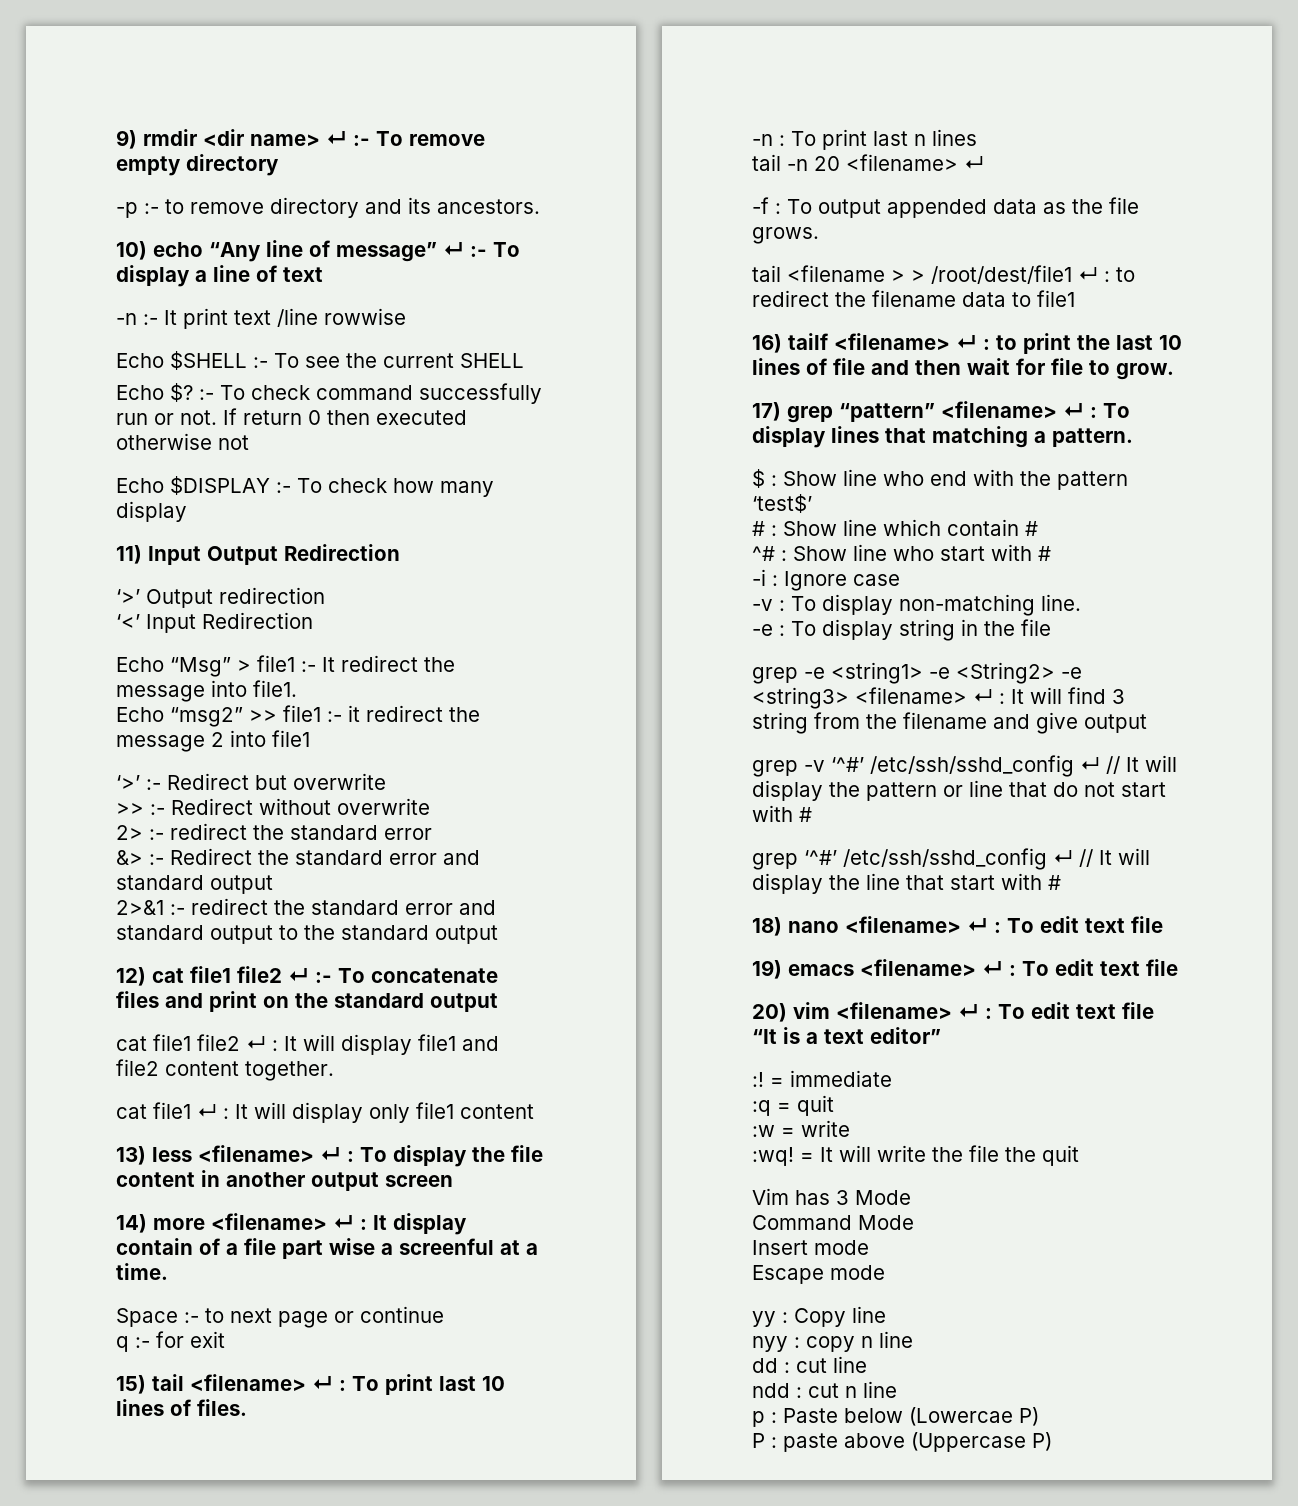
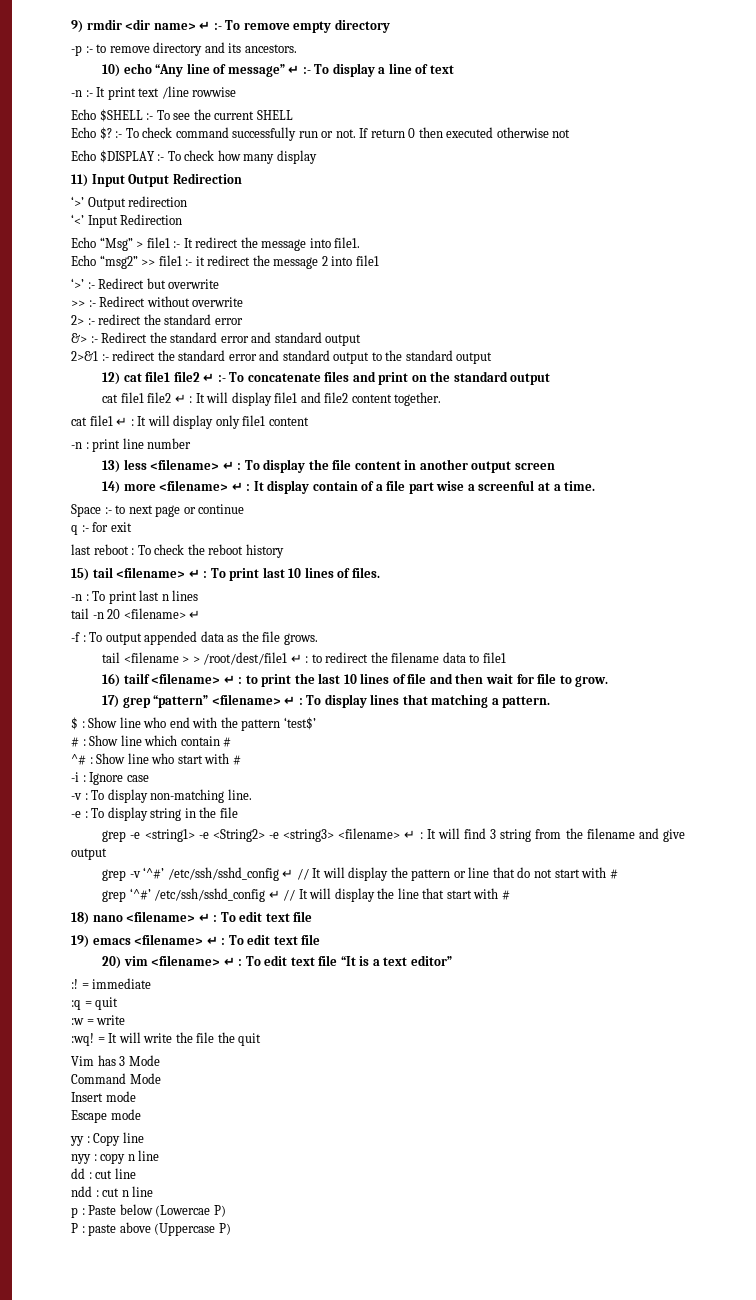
(534, 1111) none -> [71,438,192,452] // -n : print line number
(225, 1339) none -> [71,544,284,558] // last reboot : To check the reboot history

